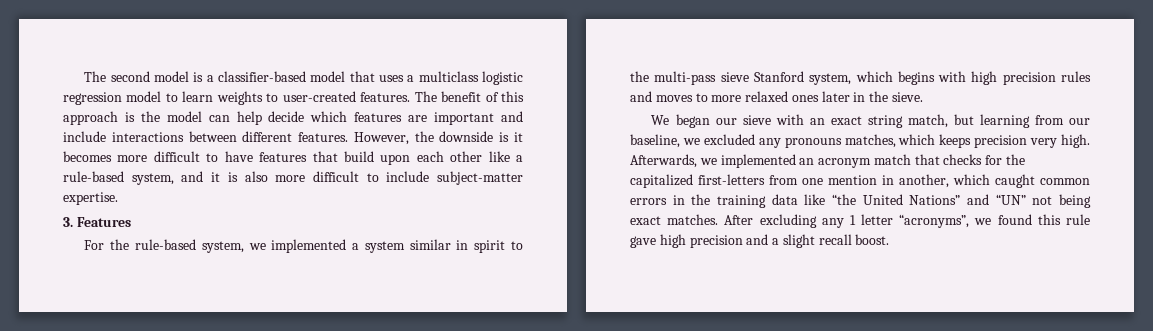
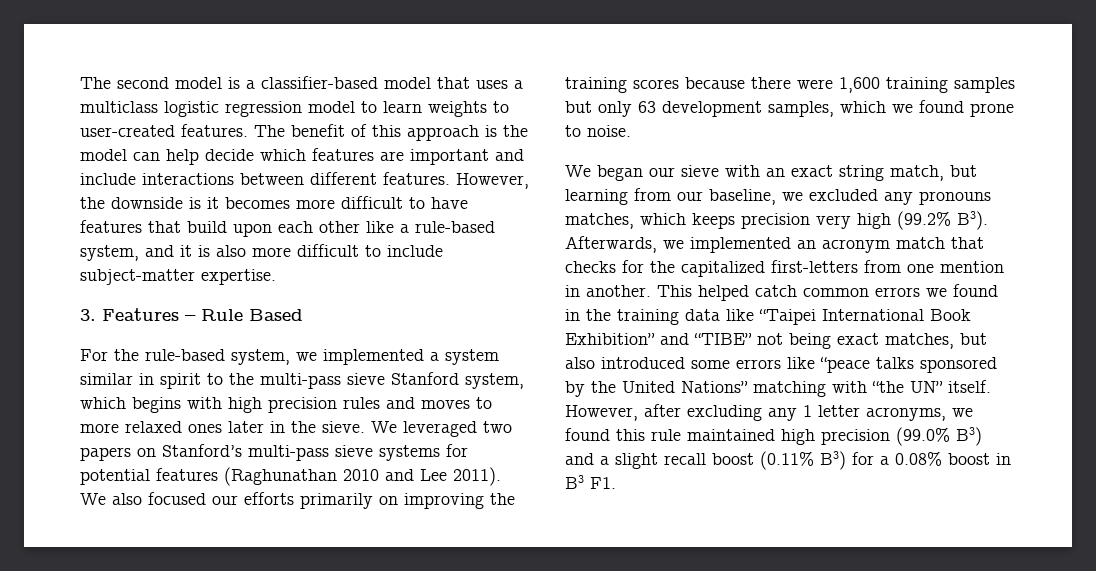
(131, 222) none -> [185,309,303,321] – Rule Based
(924, 97) none -> [371,421,512,437] [80,444,468,461] [80,467,501,486] [80,492,515,509] [565,77,1015,93] [565,100,1014,117] [565,125,631,137] We leveraged two papers on Stanford’s multi-pass sieve systems for potential features (Raghunathan 2010 and Lee 2011). We also focused our efforts primarily on improving the training scores because there were 1,600 training samples but only 63 development samples, which we found prone to noise.
[1061,134,1090,148] high. -> [857,211,988,230] high (99.2% B3).
[899,174,1090,188] [630,198,667,205] another, which caught common errors -> [586,284,998,301] another. This helped catch common errors we found
[832,194,1091,208] [630,214,754,225] “the United Nations” and “UN” not being exact matches. After -> [759,309,971,325] [565,333,987,349] [565,357,997,373] [565,380,991,397] [565,404,681,421] “Taipei International Book Exhibition” and “TIBE” not being exact matches, but also introduced some errors like “peace talks sponsored by the United Nations” matching with “the UN” itself. However, after
[899,214,970,228] “acronyms”, -> [866,407,946,421] acronyms,
[630,234,743,248] gave high precision -> [687,427,982,446] maintained high precision (99.0% B3)
[855,234,890,245] boost. -> [712,451,1011,470] [565,475,616,489] boost (0.11% B3) for a 0.08% boost in B3 F1.

